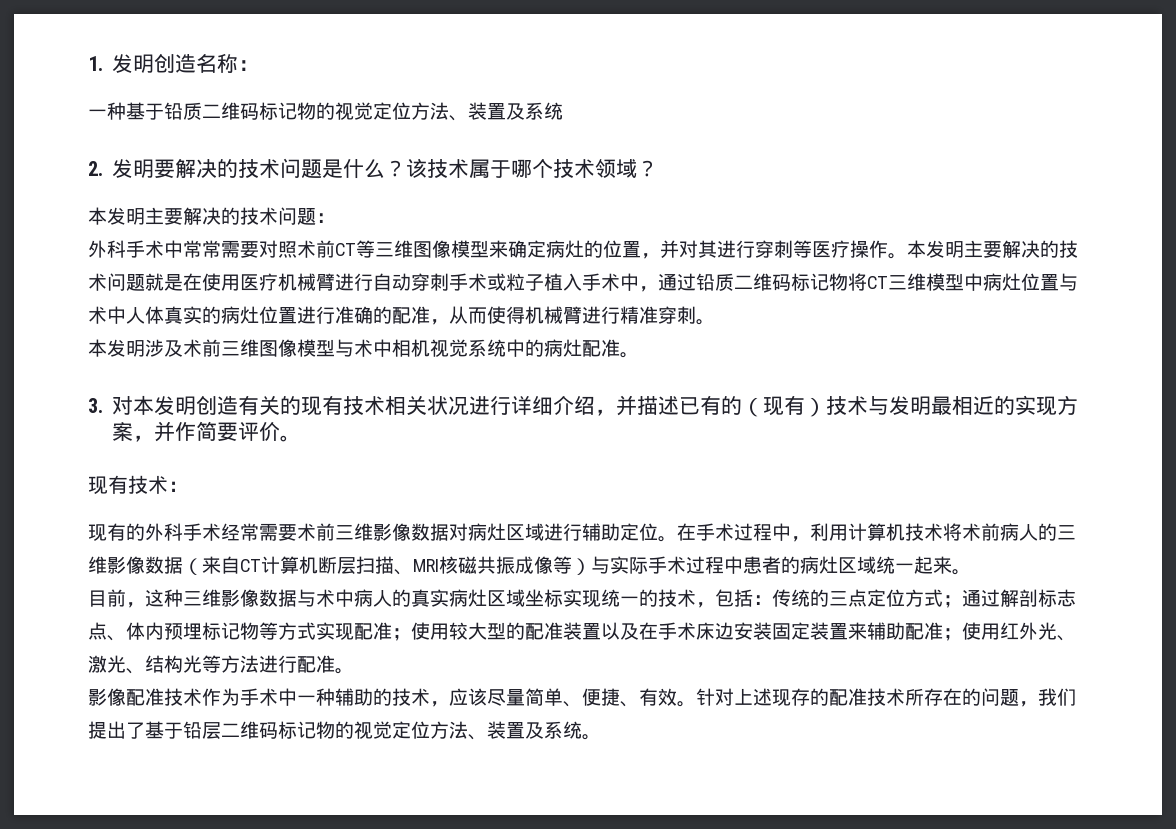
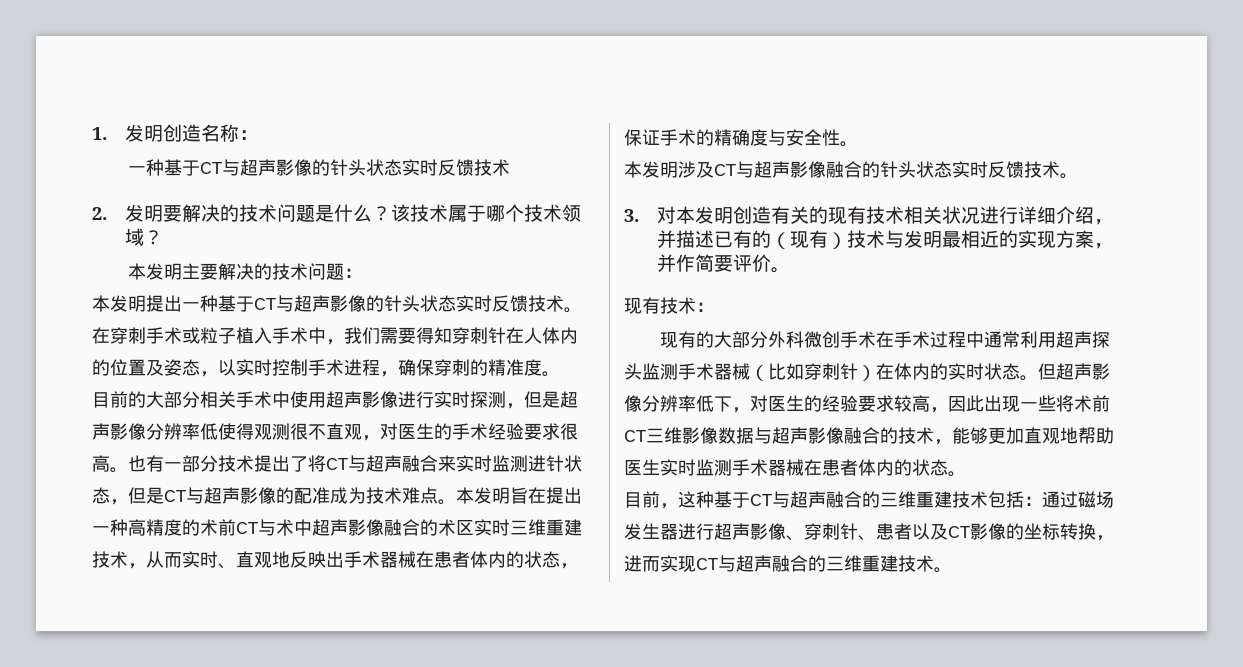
[164,102,563,121] 铅质二维码标记物的视觉定位方法、装置及系统 -> [200,159,511,176] CT与超声影像的针头状态实时反馈技术
[88,240,1078,259] [88,273,411,291] 外科手术中常常需要对照术前CT等三维图像模型来确定病灶的位置，并对其进行穿刺等医疗操作。本发明主要解决的技术问题就是在使用医疗机械臂进行自动 -> [92,295,582,313] [92,327,110,344] 本发明提出一种基于CT与超声影像的针头状态实时反馈技术。在
[658,273,1078,291] [88,306,715,325] [88,339,620,357] 通过铅质二维码标记物将CT三维模型中病灶位置与术中人体真实的病灶位置进行准确的配准，从而使得机械臂进行精准穿刺。 // 本发明涉及术前三维图像模型与术中相机视觉系统中的病灶配准 -> [344,327,578,344] [92,359,560,377] [92,391,578,409] [92,423,578,441] [92,455,582,473] [92,487,582,505] [92,519,582,536] [92,551,578,569] [624,129,858,147] [624,161,1060,178] 我们需要得知穿刺针在人体内的位置及姿态，以实时控制手术进程，确保穿刺的精准度。 // 目前的大部分相关手术中使用超声影像进行实时探测，但是超声影像分辨率低使得观测很不直观，对医生的手术经验要求很高。也有一部分技术提出了将CT与超声融合来实时监测进针状态，但是CT与超声影像的配准成为技术难点。本发明旨在提出一种高精度的术前CT与术中超声影像融合的术区实时三维重建技术，从而实时、直观地反映出手术器械在患者体内的状态，保证手术的精确度与安全性。 // 本发明涉及CT与超声影像融合的针头状态实时反馈技术
[145,523,1076,542] [88,556,971,575] [88,589,1076,608] [88,622,1076,641] [88,655,354,674] [88,688,1076,707] [88,721,582,740] 外科手术经常需要术前三维影像数据对病灶区域进行辅助定位。在手术过程中，利用计算机技术将术前病人的三维影像数据（来自CT计算机断层扫描、MRI核磁共振成像等）与实际手术过程中患者的病灶区域统一起来。 // 目前，这种三维影像数据与术中病人的真实病灶区域坐标实现统一的技术，包括：传统的三点定位方式；通过解剖标志点、体内预埋标记物等方式实现配准；使用较大型的配准装置以及在手术床边安装固定装置来辅助配准；使用红外光、激光、结构光等方法进行配准。 // 影像配准技术作为手术中一种辅助的技术，应该尽量简单、便捷、有效。针对上述现存的配准技术所存在的问题，我们提出了基于铅层二维码标记物的视觉定位方法、装置及系统 -> [714,331,1111,348] [624,363,1110,381] [624,395,1110,413] [624,427,1114,445] [624,459,966,477] [624,491,1114,509] [624,523,1114,541] [624,555,934,572] 大部分外科微创手术在手术过程中通常利用超声探头监测手术器械（比如穿刺针）在体内的实时状态。但超声影像分辨率低下，对医生的经验要求较高，因此出现一些将术前CT三维影像数据与超声影像融合的技术，能够更加直观地帮助医生实时监测手术器械在患者体内的状态。 // 目前，这种基于CT与超声融合的三维重建技术包括：通过磁场发生器进行超声影像、穿刺针、患者以及CT影像的坐标转换，进而实现CT与超声融合的三维重建技术

